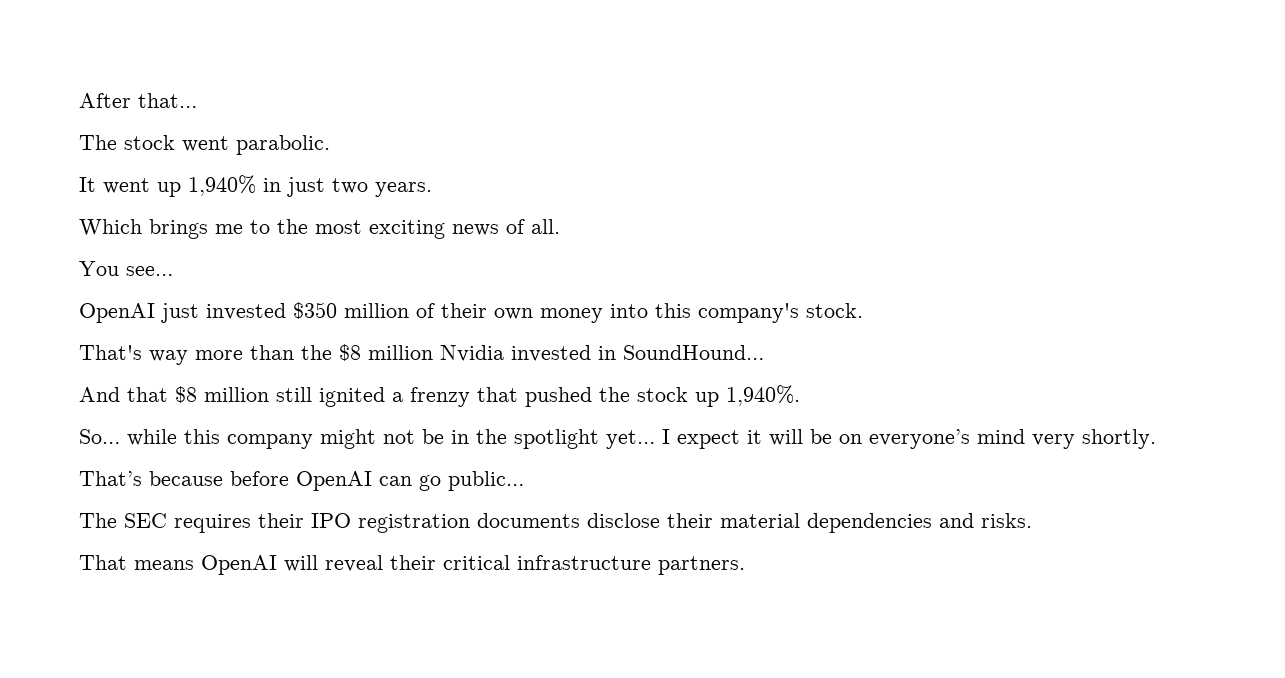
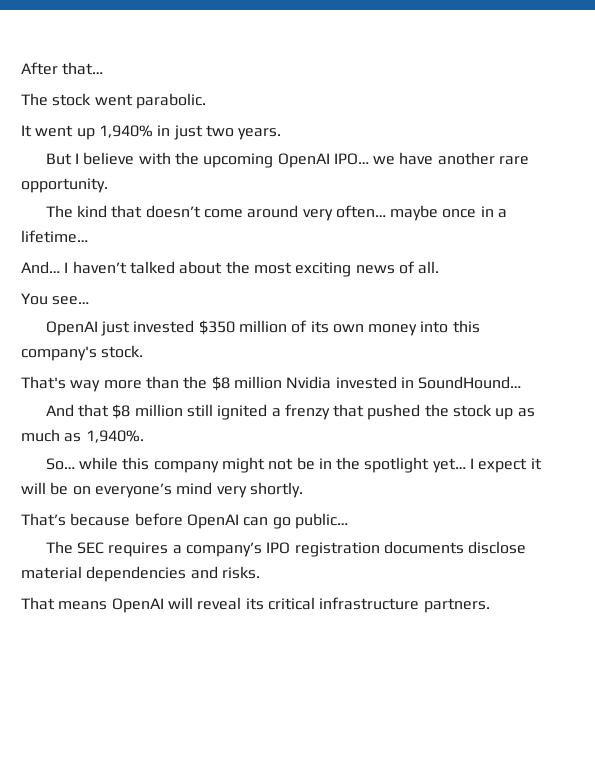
[79,219,270,239] Which brings me to -> [45,152,530,168] [21,178,108,193] [45,205,508,221] [21,230,88,243] [21,261,223,274] But I believe with the upcoming OpenAI IPO… we have another rare opportunity. // The kind that doesn’t come around very often… maybe once in a lifetime… // And… I haven’t talked about
[441,303,487,318] their -> [310,321,329,333] its
(719, 399) none -> [517,408,535,417] [21,429,82,442] as much as
[258,513,304,528] their -> [172,542,262,557] a company’s
[667,513,713,528] their -> (527, 547) none
[390,555,436,570] their -> [245,598,264,610] its

